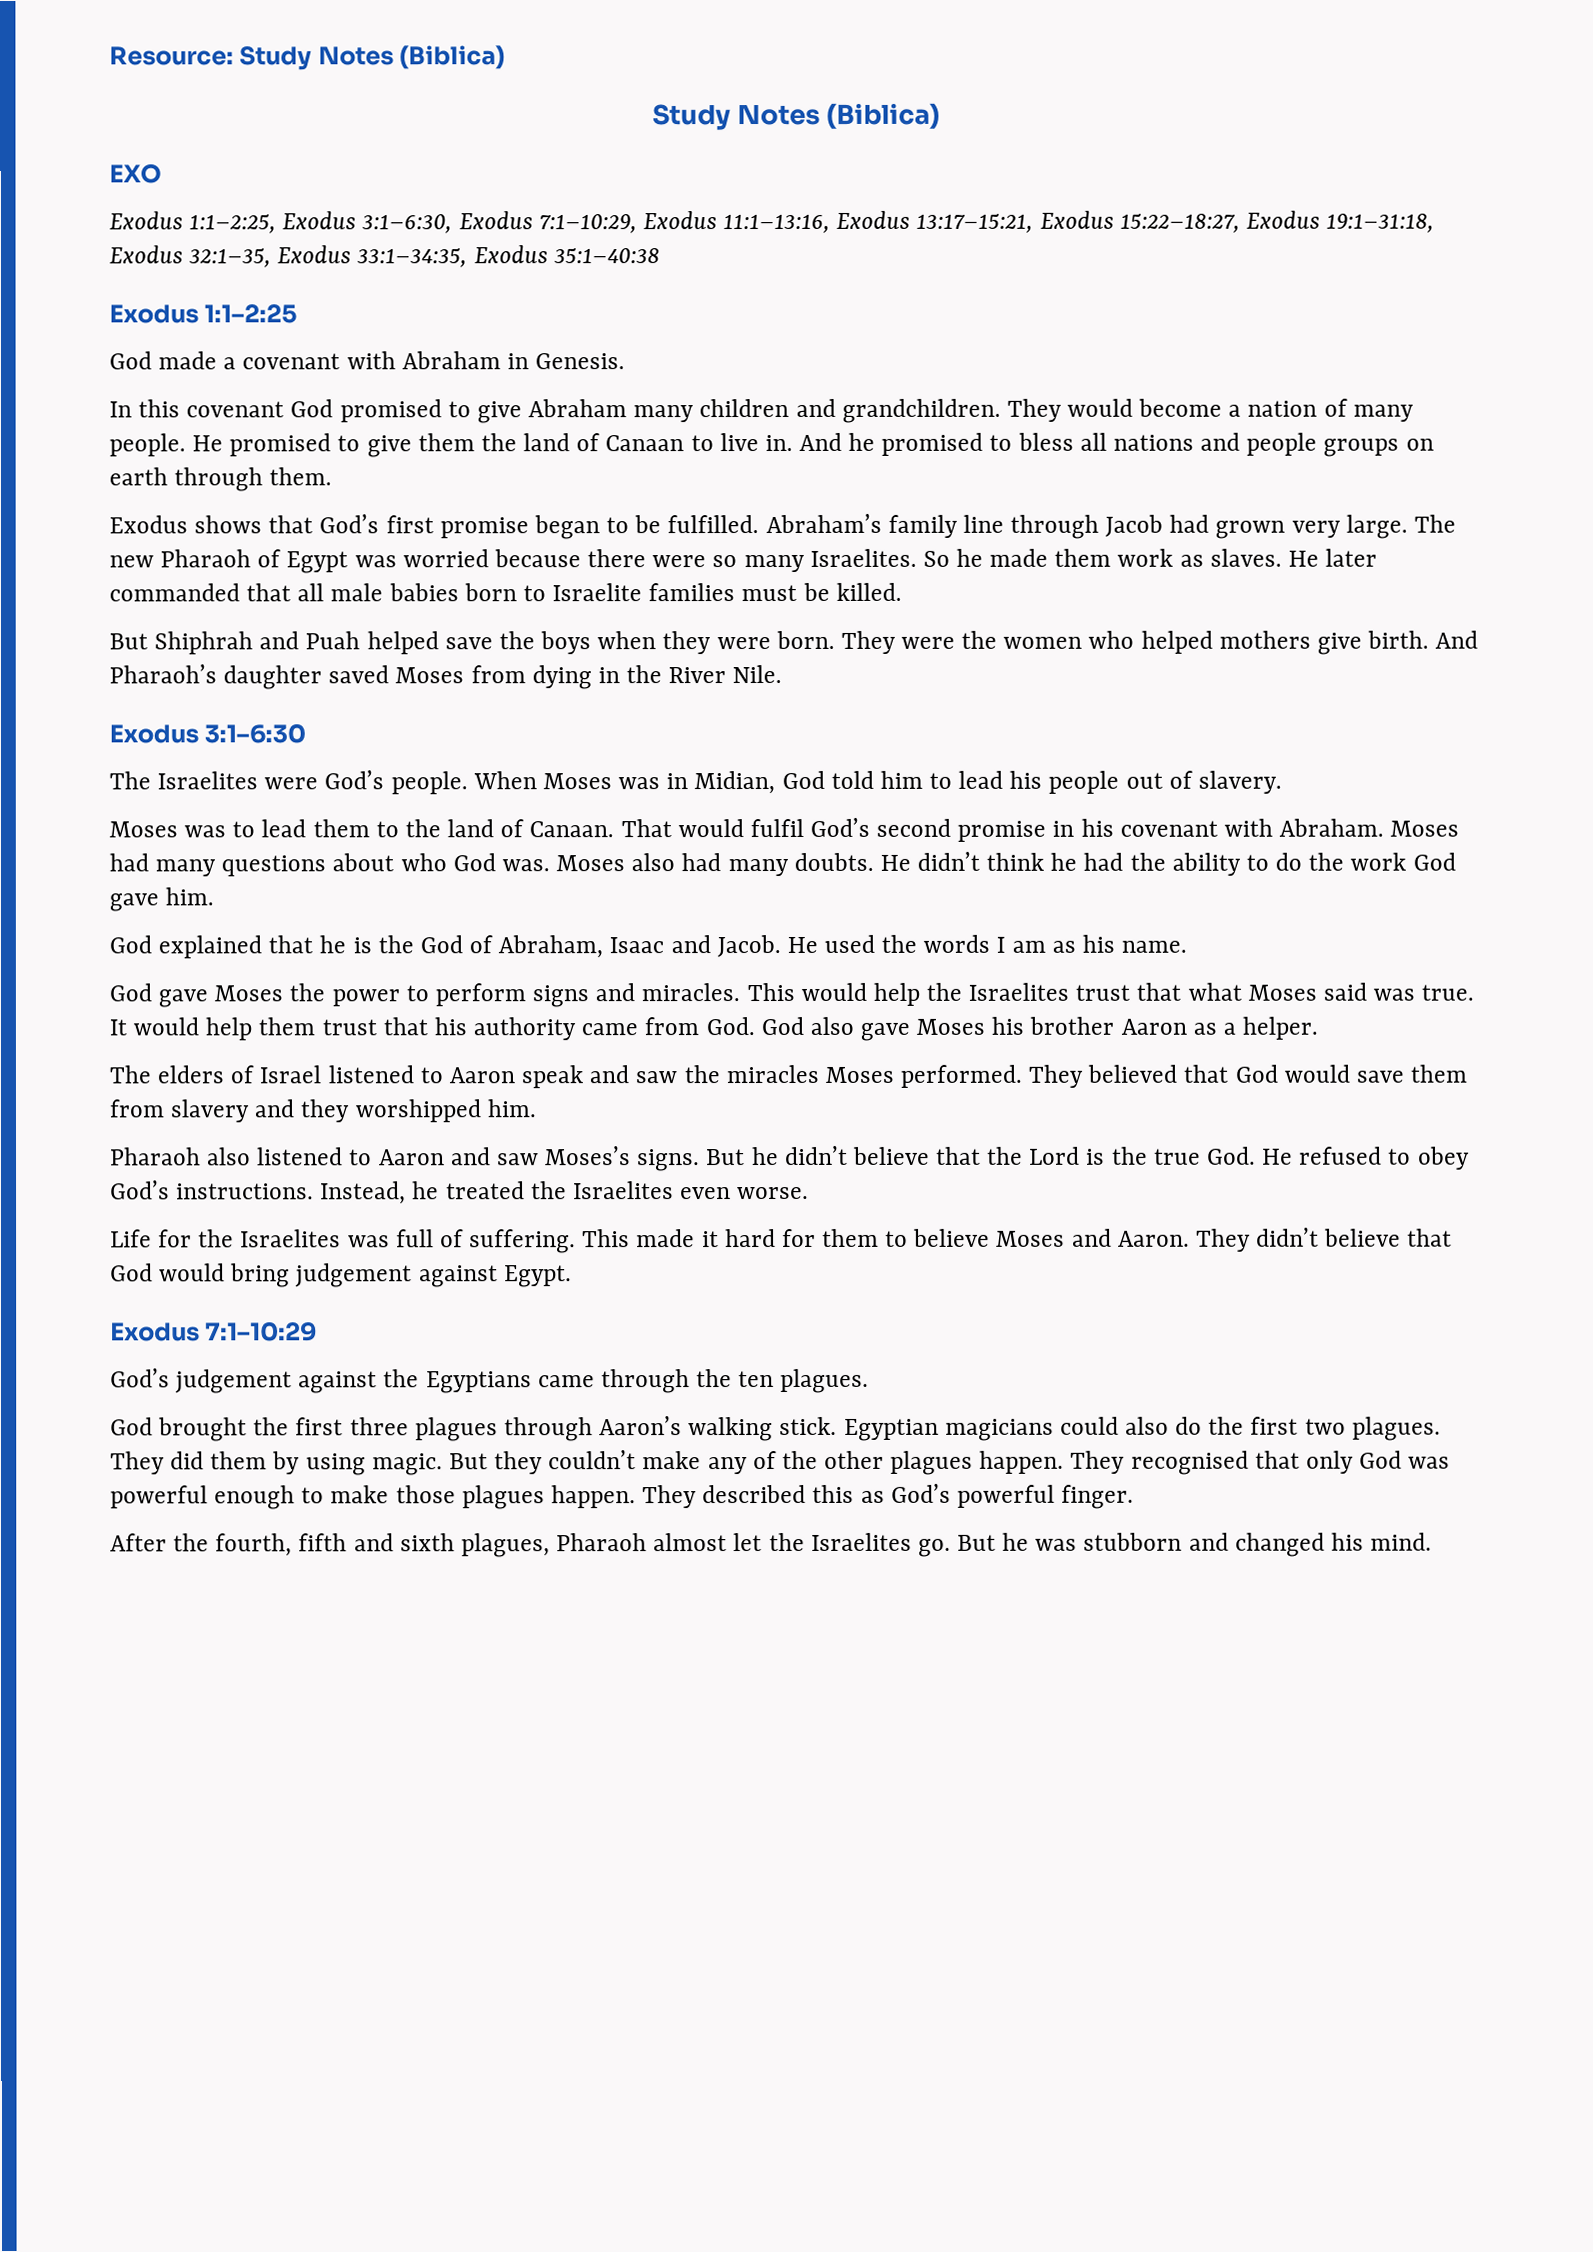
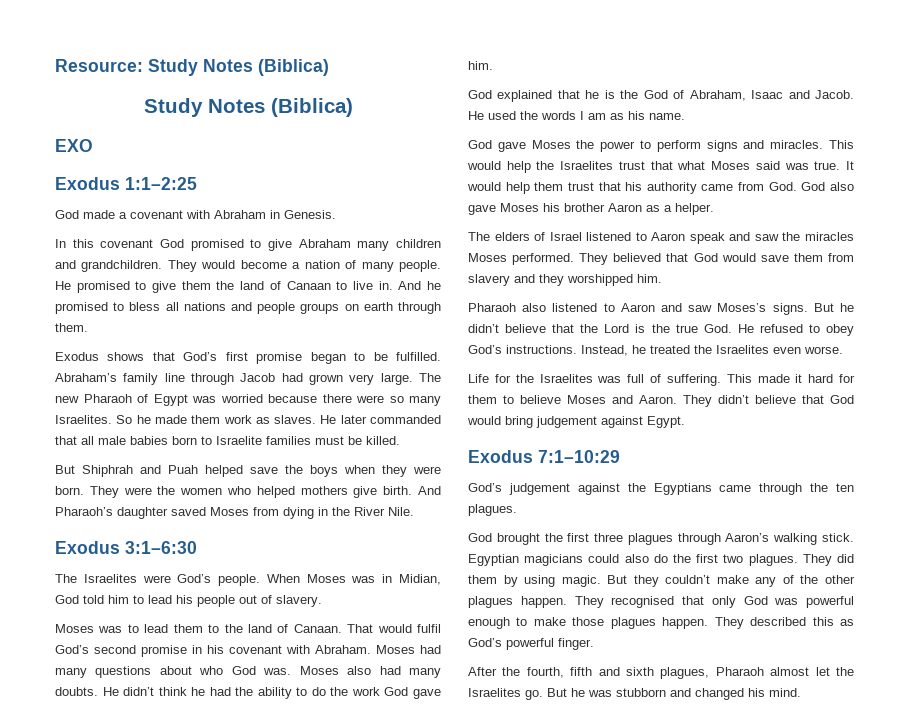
[109,210,1435,234] [109,245,660,268] // Exodus 1:1–2:25, Exodus 3:1–6:30, Exodus 7:1–10:29, Exodus 11:1–13:16, Exodus 13:17–15:21, Exodus 15:22–18:27, Exodus 19:1–31:18, Exodus 32:1–35, Exodus 33:1–34:35, Exodus 35:1–40:38 -> (93, 145) none

